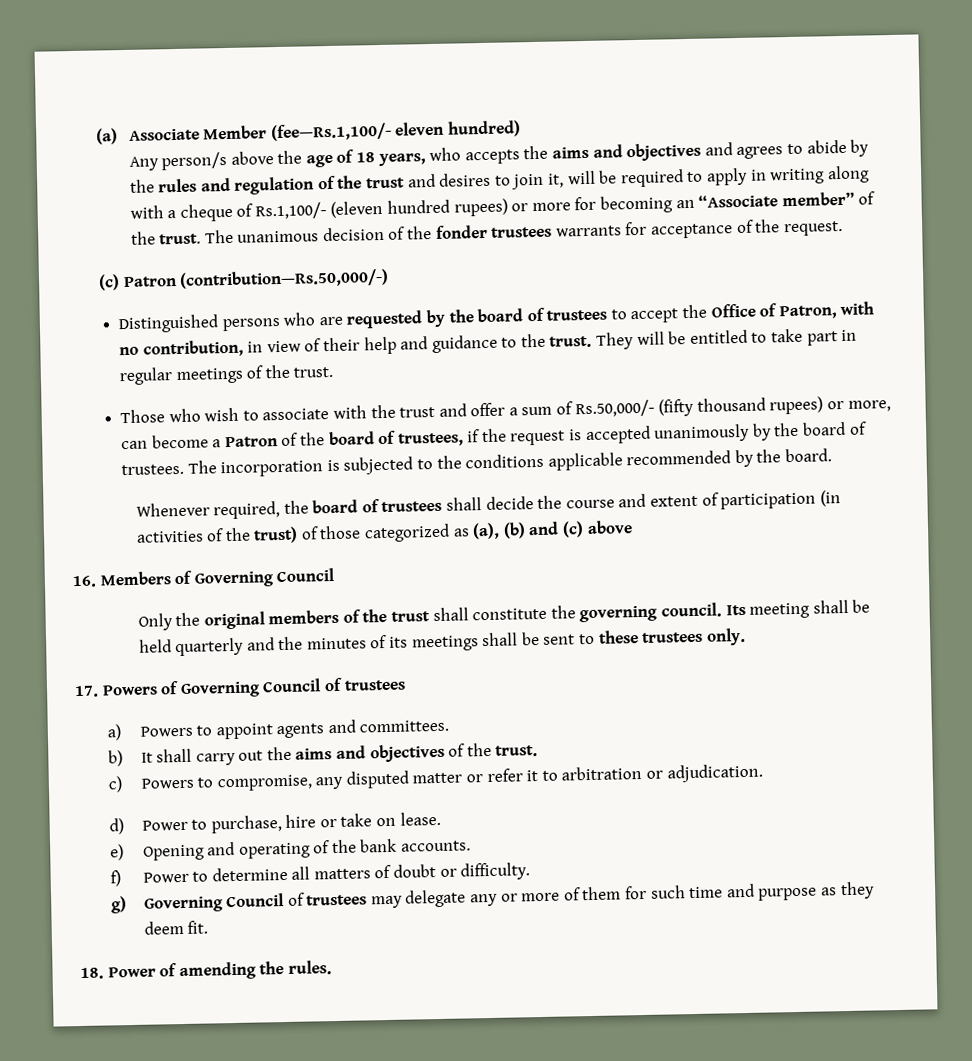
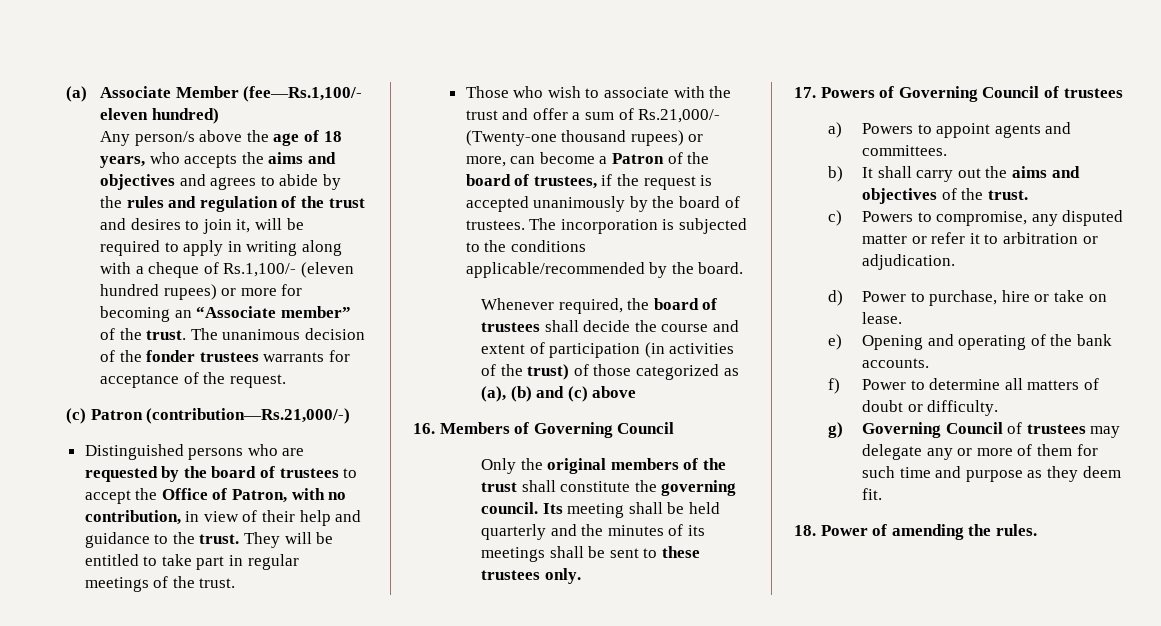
[179,268,390,289] (contribution—Rs.50,000/-) -> [146,408,351,424] (contribution—Rs.21,000/-)
[574,398,695,418] Rs.50,000/- (fifty -> [638,109,721,123] [465,130,557,146] Rs.21,000/- (Twenty-one
[547,450,732,471] applicable recommended -> [465,262,645,278] applicable/recommended

